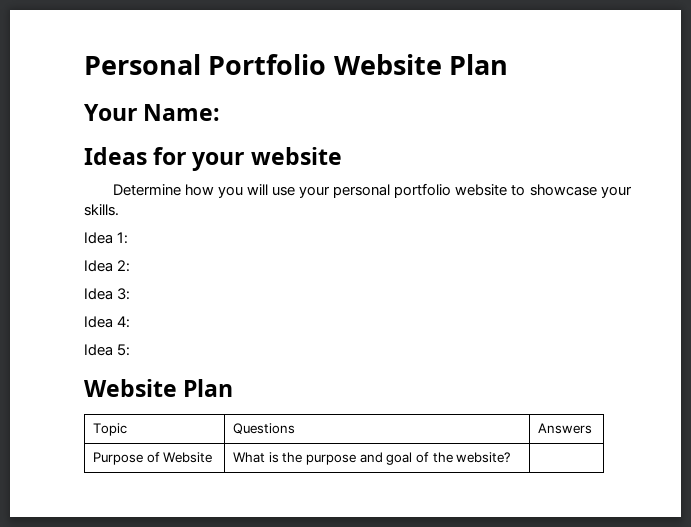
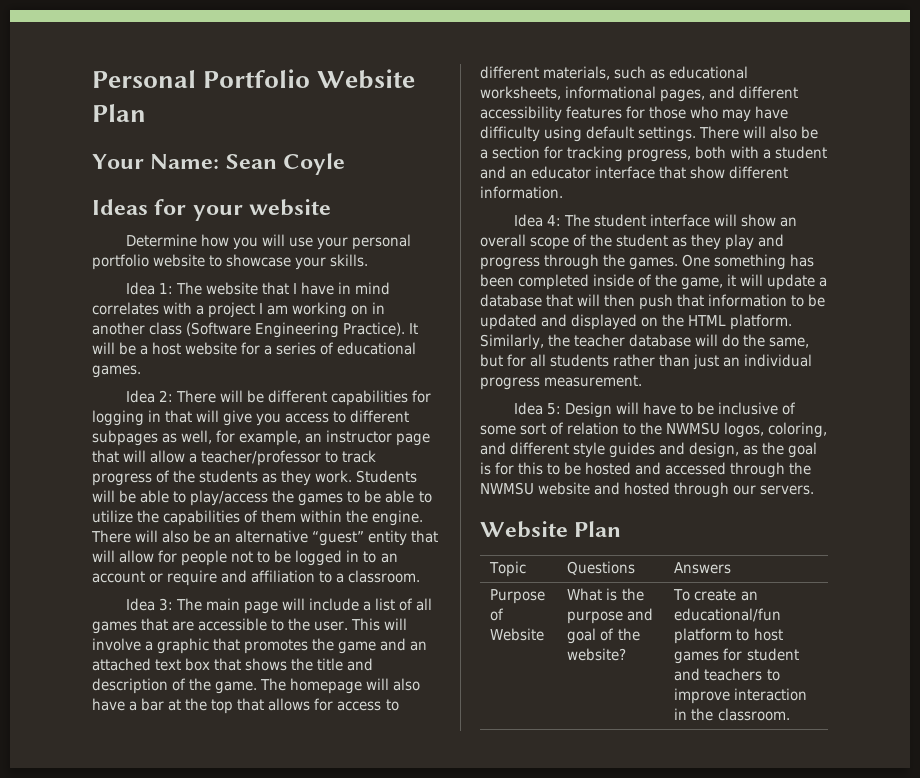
(221, 112) none -> [225,153,346,175] Sean Coyle
[84,260,131,272] [84,288,131,300] [84,316,131,328] [84,344,131,356] // Idea 2: // Idea 3: // Idea 4: // Idea 5: -> [176,282,391,295] [92,302,386,318] [92,322,419,338] [92,342,417,355] [92,365,141,378] [125,390,432,406] [92,410,410,426] [92,430,431,446] [92,450,377,466] [92,470,418,486] [92,490,432,506] [92,510,424,526] [91,530,439,546] [92,550,398,566] [92,570,421,586] [125,598,433,614] [92,618,408,634] [92,638,428,654] [92,658,374,671] [92,678,421,694] [92,698,399,714] [480,66,749,80] [480,86,799,102] [480,106,789,122] [480,126,819,142] [480,146,828,162] [480,166,789,179] [480,186,563,199] [513,214,798,227] [480,234,785,250] [480,254,815,270] [480,274,828,290] [480,294,826,310] [480,314,793,330] [480,334,810,350] [480,354,813,370] [480,375,643,390] [513,402,797,418] [480,422,828,438] [480,442,818,458] [480,462,812,478] [480,482,815,498] The website that I have in mind correlates with a project I am working on in another class (Software Engineering Practice). It will be a host website for a series of educational games. // Idea 2: There will be different capabilities for logging in that will give you access to different subpages as well, for example, an instructor page that will allow a teacher/professor to track progress of the students as they work. Students will be able to play/access the games to be able to utilize the capabilities of them within the engine. There will also be an alternative “guest” entity that will allow for people not to be logged in to an account or require and affiliation to a classroom. // Idea 3: The main page will include a list of all games that are accessible to the user. This will involve a graphic that promotes the game and an attached text box that shows the title and description of the game. The homepage will also have a bar at the top that allows for access to different materials, such as educational worksheets, informational pages, and different accessibility features for those who may have difficulty using default settings. There will also be a section for tracking progress, both with a student and an educator interface that show different information. // Idea 4: The student interface will show an overall scope of the student as they play and progress through the games. One something has been completed inside of the game, it will update a database that will then push that information to be updated and displayed on the HTML platform. Similarly, the teacher database will do the same, but for all students rather than just an individual progress measurement. // Idea 5: Design will have to be inclusive of some sort of relation to the NWMSU logos, coloring, and different style guides and design, as the goal is for this to be hosted and accessed through the NWMSU website and hosted through our servers.
(511, 457) none -> [673,589,758,601] [674,608,782,622] [674,628,783,644] [674,648,799,664] [674,668,780,681] [674,688,808,704] [674,708,790,721] To create an educational/fun platform to host games for student and teachers to improve interaction in the classroom.

